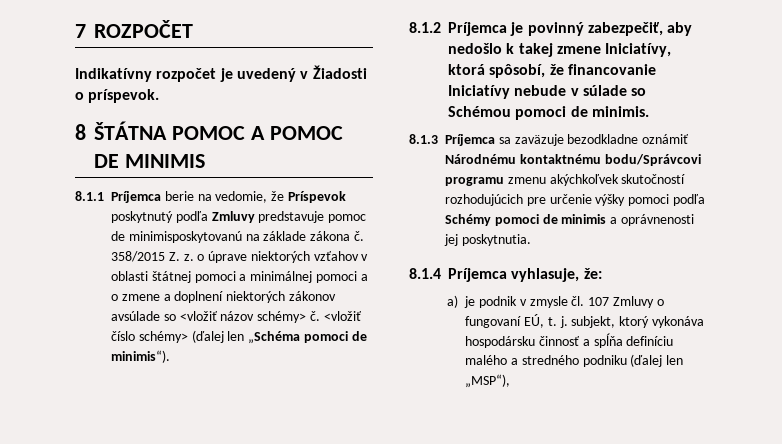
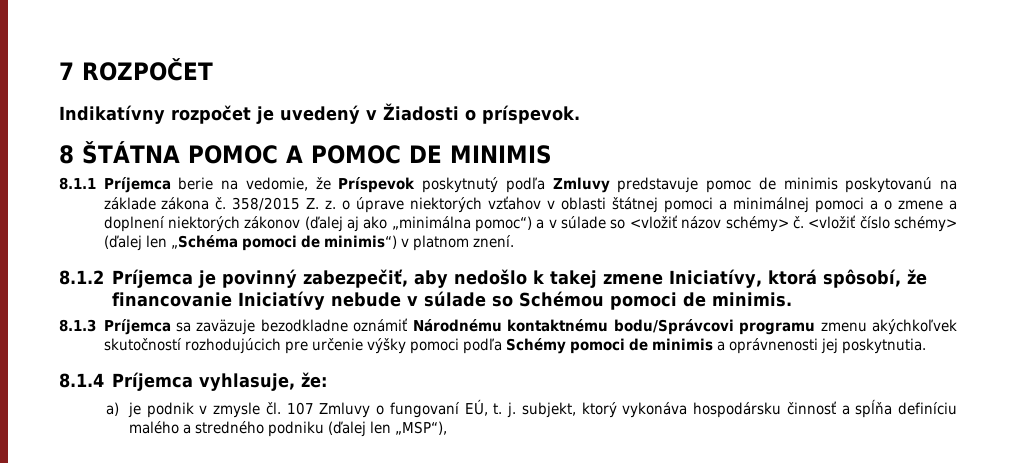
[128,231,242,243] minimisposkytovanú -> [783,177,933,193] minimis poskytovanú
[111,311,160,321] avsúlade -> [304,216,607,232] (ďalej aj ako „minimálna pomoc“) a v súlade
[111,350,170,363] minimis“). -> [323,235,514,251] minimis“) v platnom znení.

